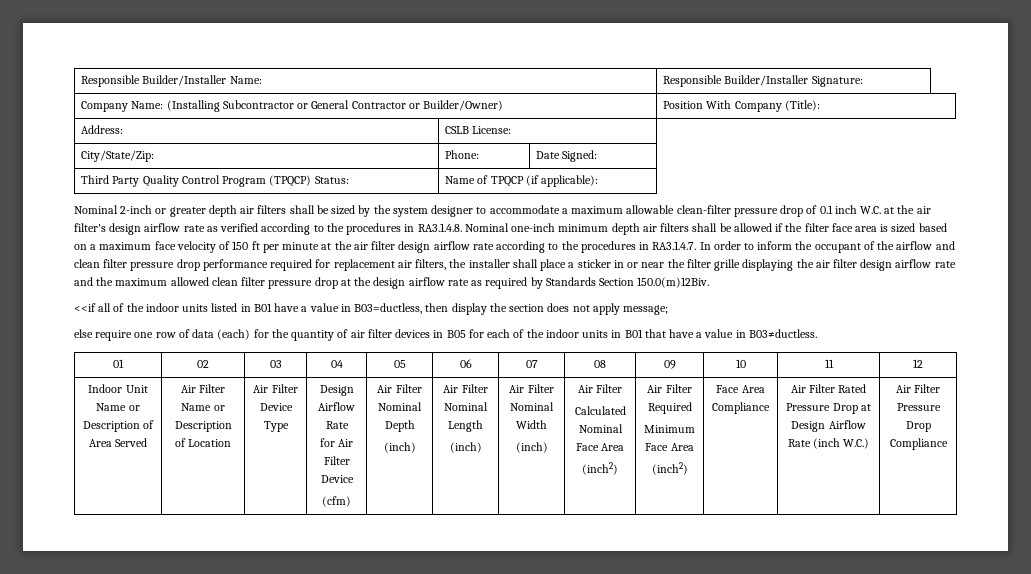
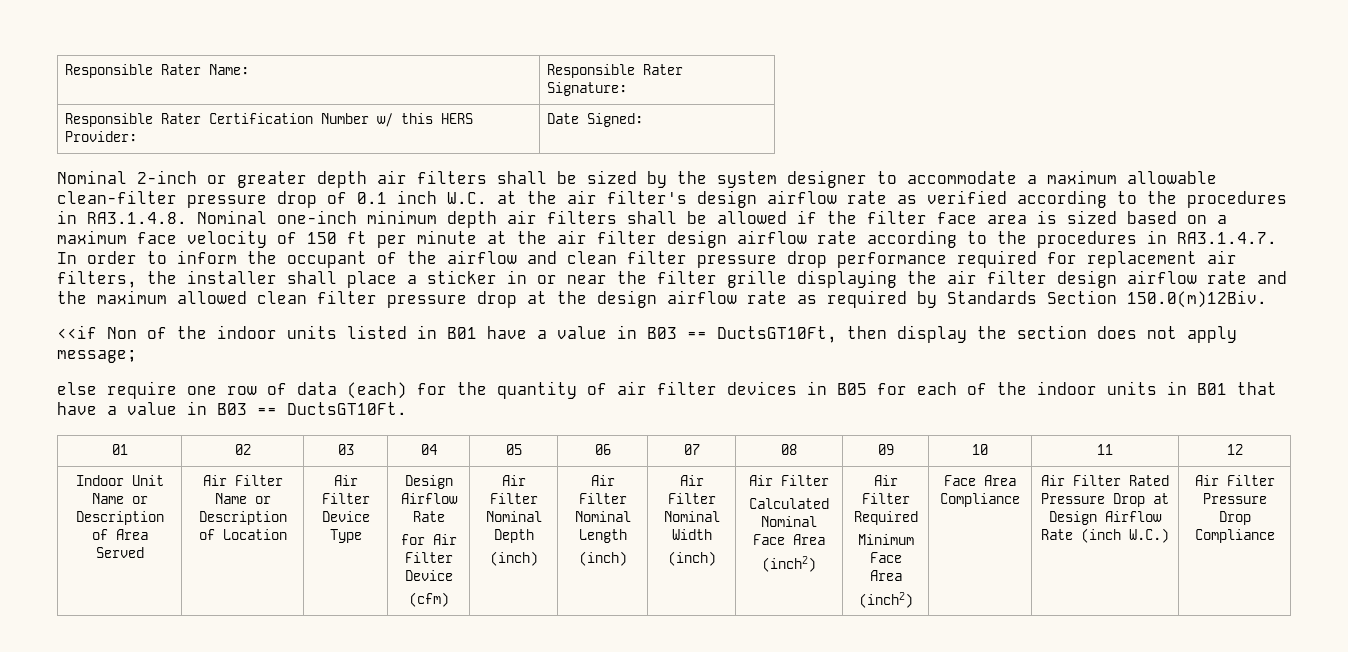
[81,75,227,87] Responsible Builder/Installer -> [64,64,201,78] Responsible Rater
[724,75,809,86] Builder/Installer -> [642,64,683,75] Rater
[81,100,504,112] [663,100,820,112] [81,125,124,134] [445,126,512,134] [81,150,155,162] [445,150,480,159] [536,150,598,162] [81,175,349,187] [445,175,599,187] Company Name: (Installing Subcontractor or General Contractor or Builder/Owner) | Position With Company (Title): // Address: | CSLB License: // City/State/Zip: | Phone: | Date Signed: // Third Party Quality Control Program (TPQCP) Status: | Name of TPQCP (if applicable): -> [64,113,473,127] [64,131,137,142] [546,113,643,127] Responsible Rater Certification Number w/ this HERS Provider: | Date Signed:
[98,303,112,312] all -> [107,327,137,339] Non
[354,303,423,314] B03=ductless, -> [647,326,837,343] B03 == DuctsGT10Ft,
[748,329,817,338] B03≠ductless. -> [217,402,407,415] B03 == DuctsGT10Ft.

